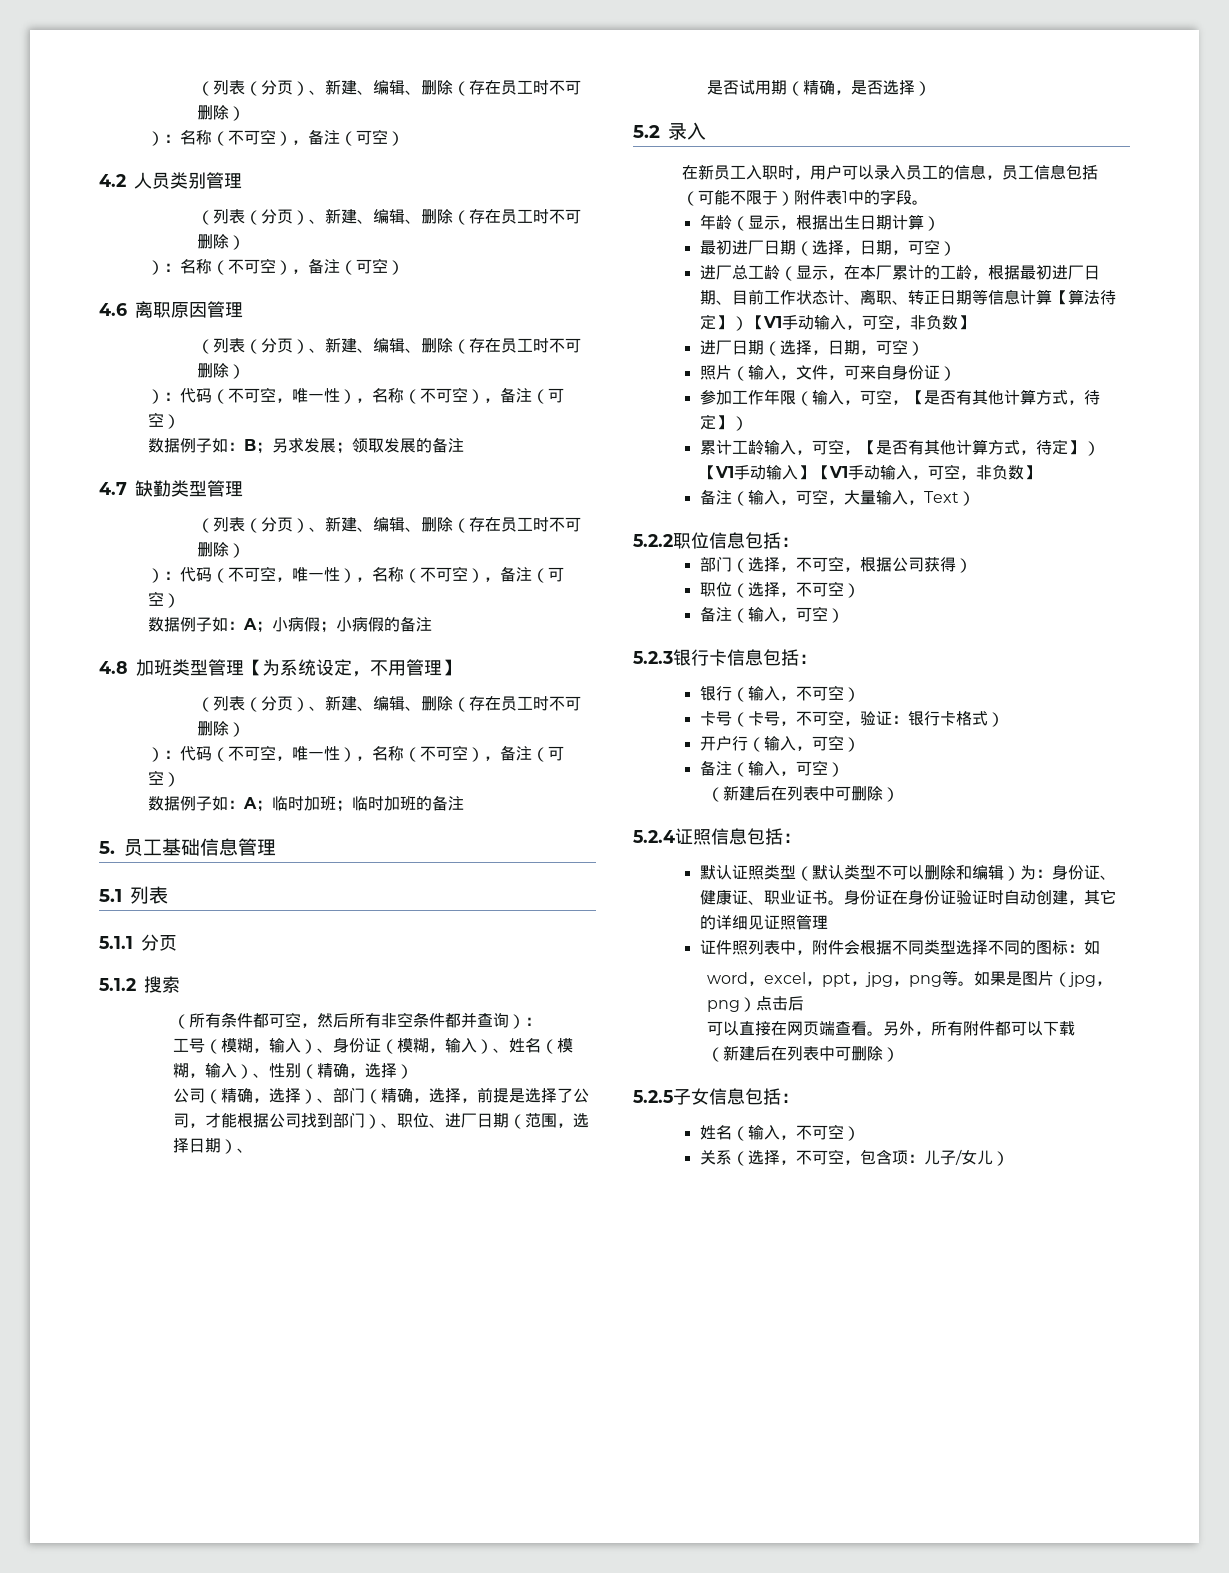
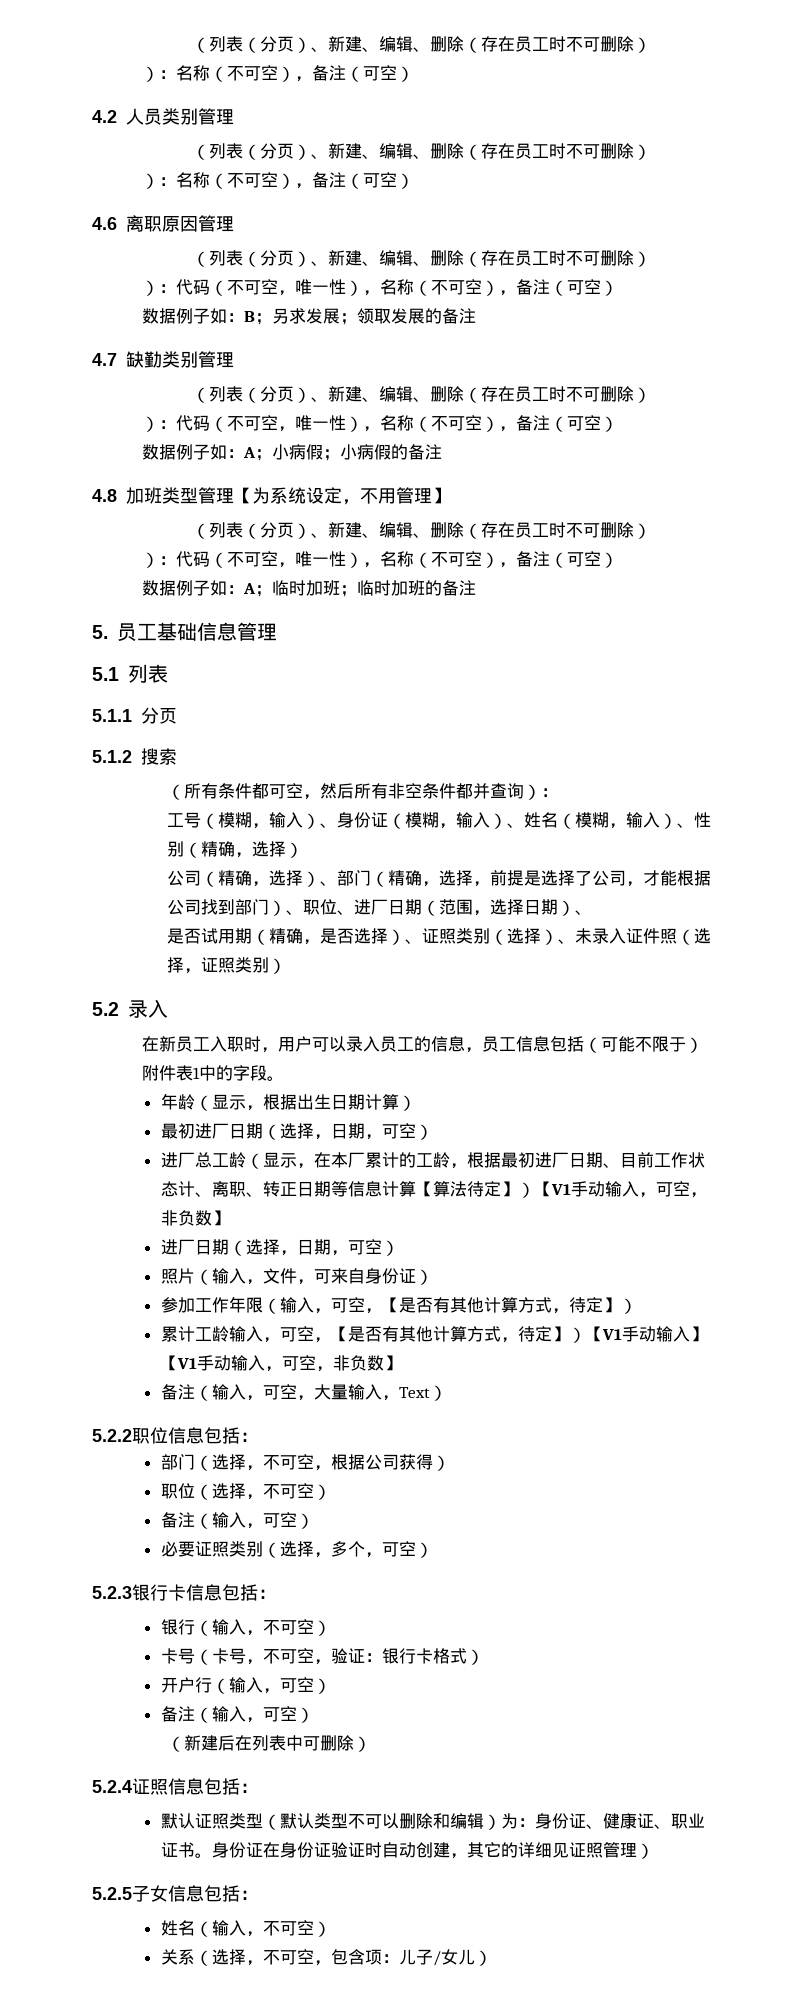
[189,480,207,497] 型 -> [179,351,198,368] 别
(931, 88) none -> [404,928,711,945] [166,957,286,974] 、证照类别（选择）、未录入证件照（选择，证照类别）
(844, 615) none -> [160,1541,433,1558] // 必要证照类别（选择，多个，可空）
[699,939,1100,955] [706,970,1112,987] [706,996,804,1012] [706,1021,1075,1036] [706,1045,883,1062] // 证件照列表中，附件会根据不同类型选择不同的图标：如 // word，excel，ppt，jpg，png等。如果是图片（jpg，png）点击后 // 可以直接在网页端查看。另外，所有附件都可以下载 // （新建后在列表中可删除 -> (637, 1849) none

